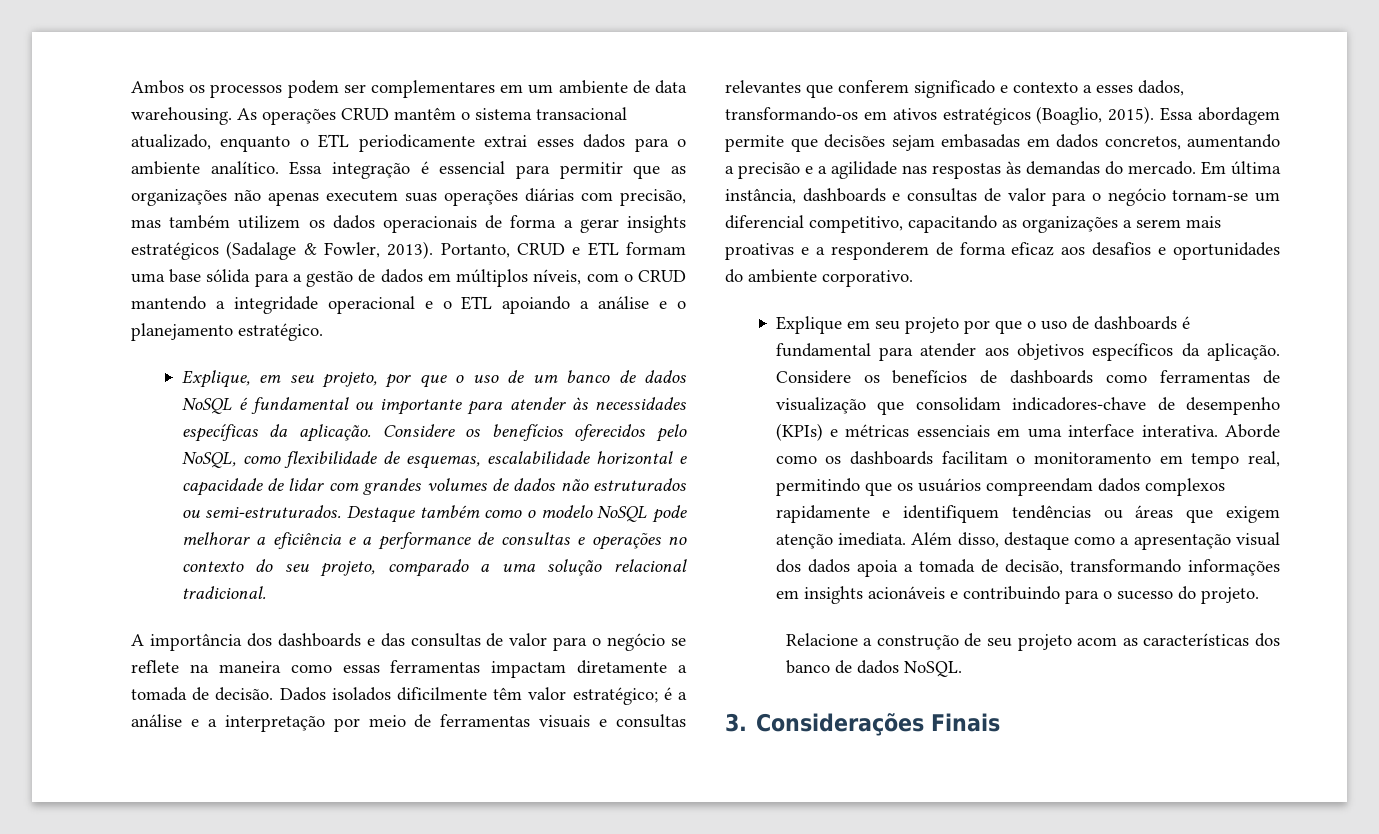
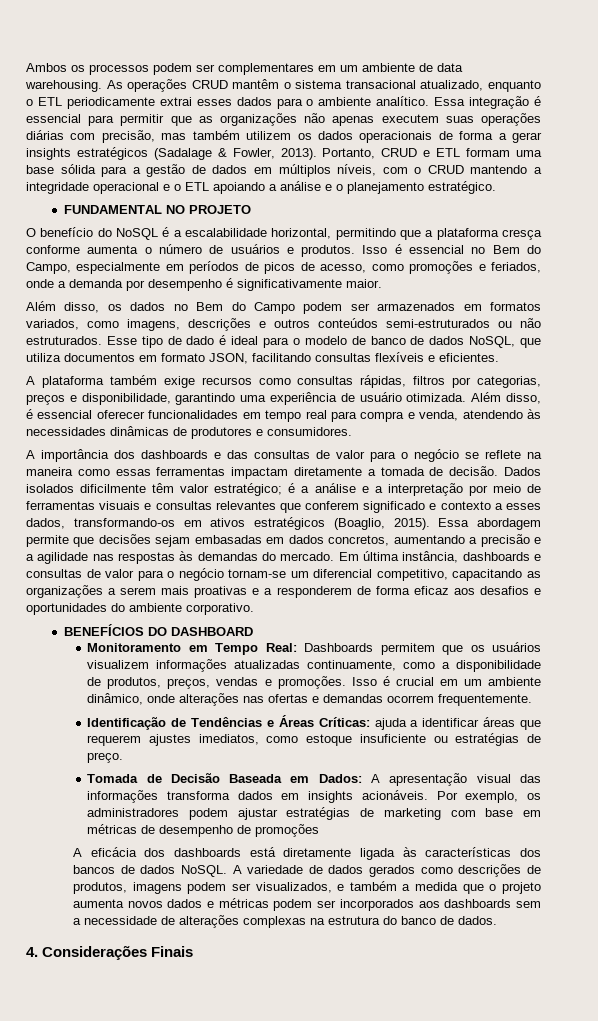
[181,370,687,388] [181,397,686,415] [181,424,687,442] [181,451,687,469] [181,478,686,496] [181,505,687,523] [181,532,688,550] [181,559,687,577] [181,586,266,599] Explique, em seu projeto, por que o uso de um banco de dados NoSQL é fundamental ou importante para atender às necessidades específicas da aplicação. Considere os benefícios oferecidos pelo NoSQL, como flexibilidade de esquemas, escalabilidade horizontal e capacidade de lidar com grandes volumes de dados não estruturados ou semi-estruturados. Destaque também como o modelo NoSQL pode melhorar a eficiência e a performance de consultas e operações no contexto do seu projeto, comparado a uma solução relacional tradicional. -> [63,205,251,214] [26,227,542,240] [26,244,542,257] [26,261,541,274] [26,278,382,291] [26,301,541,314] [26,318,541,331] [26,335,542,348] [26,352,499,364] [26,375,541,388] [26,392,541,405] [26,409,542,422] [26,426,352,439] FUNDAMENTAL NO PROJETO // O benefício do NoSQL é a escalabilidade horizontal, permitindo que a plataforma cresça conforme aumenta o número de usuários e produtos. Isso é essencial no Bem do Campo, especialmente em períodos de picos de acesso, como promoções e feriados, onde a demanda por desempenho é significativamente maior. // Além disso, os dados no Bem do Campo podem ser armazenados em formatos variados, como imagens, descrições e outros conteúdos semi-estruturados ou não estruturados. Esse tipo de dado é ideal para o modelo de banco de dados NoSQL, que utiliza documentos em formato JSON, facilitando consultas flexíveis e eficientes. // A plataforma também exige recursos como consultas rápidas, filtros por categorias, preços e disponibilidade, garantindo uma experiência de usuário otimizada. Além disso, é essencial oferecer funcionalidades em tempo real para compra e venda, atendendo às necessidades dinâmicas de produtores e consumidores.
[775,316,1190,334] [775,343,1280,361] [775,370,1280,384] [775,397,1280,415] [775,423,1280,441] [775,451,1280,469] [775,478,1225,496] [775,505,1280,523] [775,532,1280,550] [775,559,1280,577] [775,586,1259,604] [785,633,1138,651] Explique em seu projeto por que o uso de dashboards é fundamental para atender aos objetivos específicos da aplicação. Considere os benefícios de dashboards como ferramentas de visualização que consolidam indicadores-chave de desempenho (KPIs) e métricas essenciais em uma interface interativa. Aborde como os dashboards facilitam o monitoramento em tempo real, permitindo que os usuários compreendam dados complexos rapidamente e identifiquem tendências ou áreas que exigem atenção imediata. Além disso, destaque como a apresentação visual dos dados apoia a tomada de decisão, transformando informações em insights acionáveis e contribuindo para o sucesso do projeto. // Relacione a construção de seu projeto acom as -> [63,624,253,636] [87,642,542,655] [87,659,541,672] [87,676,542,689] [87,693,533,706] [87,715,541,730] [87,733,542,746] [87,752,124,763] [87,773,542,786] [87,790,542,803] [87,807,542,820] [87,824,320,837] [72,847,417,860] BENEFÍCIOS DO DASHBOARD // Monitoramento em Tempo Real: Dashboards permitem que os usuários visualizem informações atualizadas continuamente, como a disponibilidade de produtos, preços, vendas e promoções. Isso é crucial em um ambiente dinâmico, onde alterações nas ofertas e demandas ocorrem frequentemente. // Identificação de Tendências e Áreas Críticas: ajuda a identificar áreas que requerem ajustes imediatos, como estoque insuficiente ou estratégias de preço. // Tomada de Decisão Baseada em Dados: A apresentação visual das informações transforma dados em insights acionáveis. Por exemplo, os administradores podem ajustar estratégias de marketing com base em métricas de desempenho de promoções // A eficácia dos dashboards está diretamente ligada às
[785,660,830,674] banco -> [72,865,115,874] bancos
[725,713,747,732] // 3. -> [232,864,542,877] [72,881,542,894] [72,898,541,911] [72,915,497,928] [26,947,38,957] A variedade de dados gerados como descrições de produtos, imagens podem ser visualizados, e também a medida que o projeto aumenta novos dados e métricas podem ser incorporados aos dashboards sem a necessidade de alterações complexas na estrutura do banco de dados. // 4.

